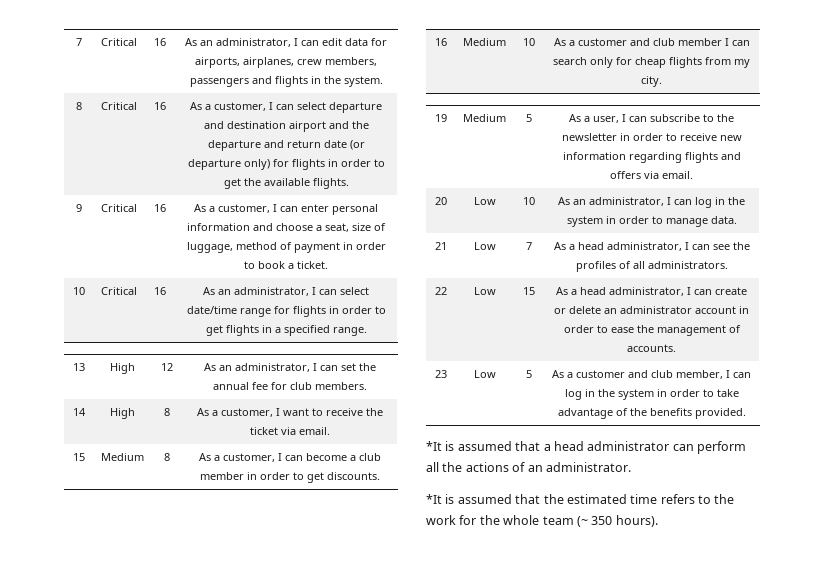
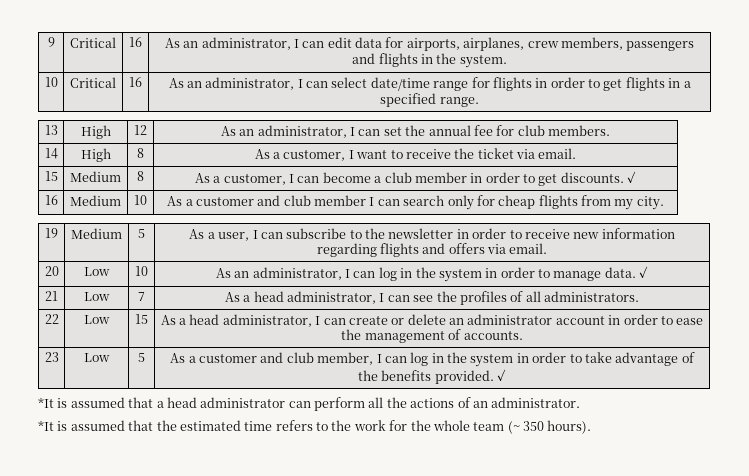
[75,38,82,46] 7 -> [47,37,55,47] 9
[75,102,82,110] [101,102,137,110] [154,102,166,110] [190,102,382,113] [203,121,369,132] [207,140,365,151] [187,159,385,170] [223,178,349,189] [75,204,82,212] [101,204,137,212] [154,204,166,212] [194,204,378,215] [187,223,386,232] [186,242,386,253] [244,261,328,269] // 8 | Critical | 16 | As a customer, I can select departure and destination airport and the departure and return date (or departure only) for flights in order to get the available flights. // 9 | Critical | 16 | As a customer, I can enter personal information and choose a seat, size of luggage, method of payment in order to book a ticket. -> (507, 61) none
(380, 476) none -> [627,171,637,183] ✓
(737, 220) none -> [639,266,649,278] ✓
(746, 413) none -> [497,369,507,381] ✓

